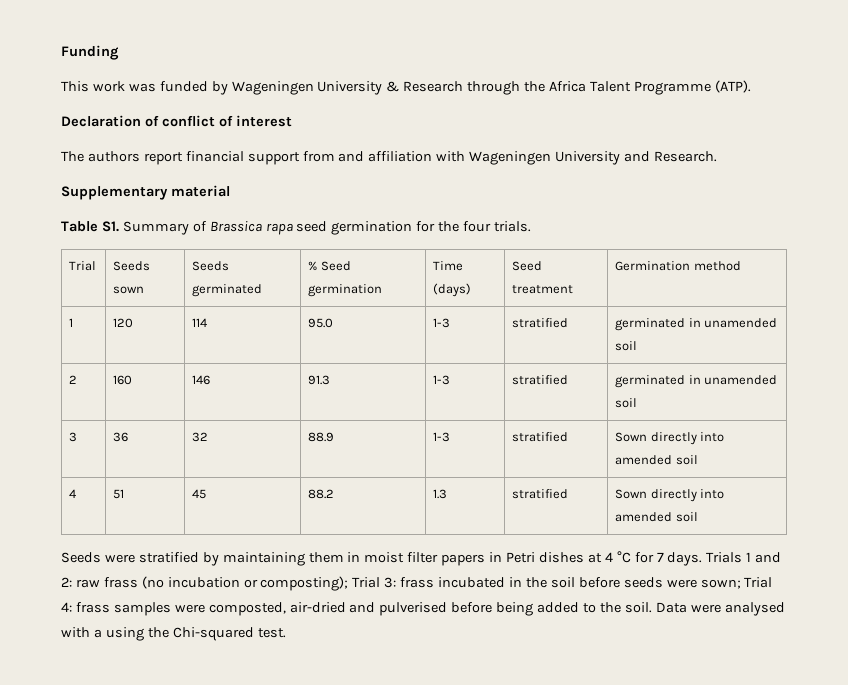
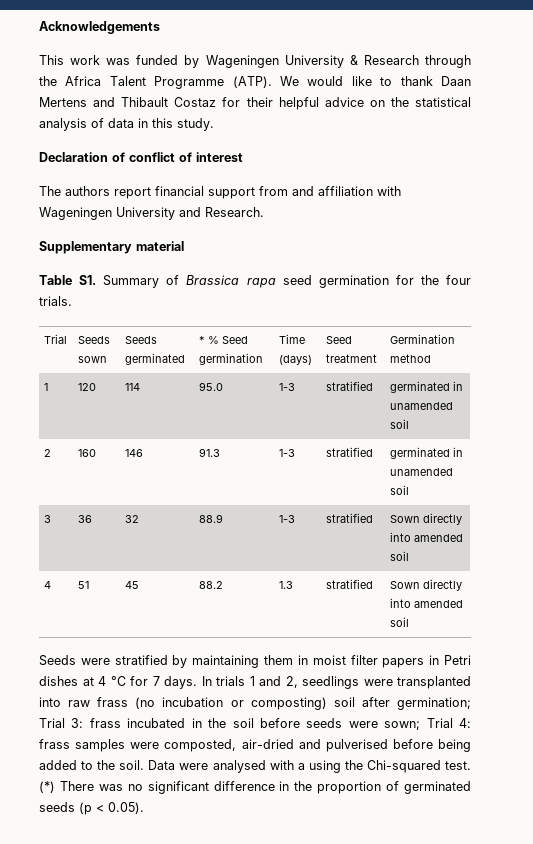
[61,45,119,60] Funding -> [39,21,160,34] Acknowledgements
(751, 86) none -> [280,76,471,86] [39,97,472,110] [39,118,214,131] We would like to thank Daan Mertens and Thibault Costaz for their helpful advice on the statistical analysis of data in this study.
(263, 290) none -> [199,336,206,344] *
[706,552,782,563] [61,577,72,587] Trials 1 and 2: -> [201,676,471,689] [39,697,61,707] In trials 1 and 2, seedlings were transplanted into
[260,576,349,591] composting); -> [250,697,471,710] composting) soil after germination;
(286, 633) none -> [39,781,471,794] [39,802,144,815] (*) There was no significant difference in the proportion of germinated seeds (p < 0.05).

